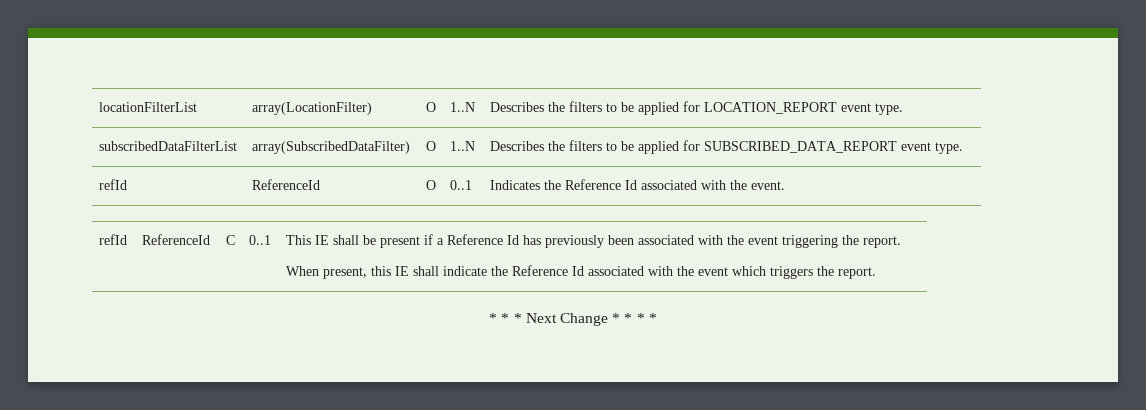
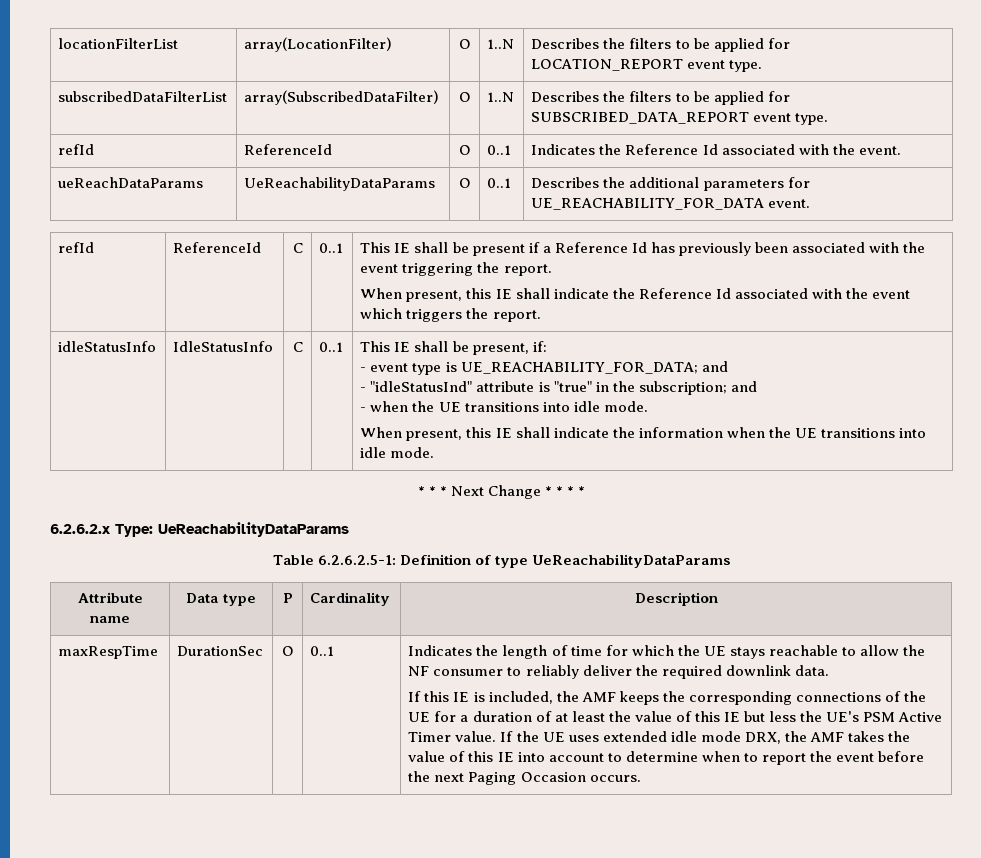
(786, 185) none -> [58,177,204,188] [244,177,436,191] [458,178,471,188] [487,178,512,188] [531,177,810,191] [531,198,811,210] // ueReachDataParams | UeReachabilityDataParams | O | 0..1 | Describes the additional parameters for UE_REACHABILITY_FOR_DATA event.
(877, 273) none -> [58,341,157,352] [173,341,274,352] [292,342,303,352] [319,342,344,352] [360,341,547,355] [360,361,728,375] [360,381,757,395] [360,401,648,412] [360,427,926,441] [360,447,435,458] // idleStatusInfo | IdleStatusInfo | C | 0..1 | This IE shall be present, if: // - event type is UE_REACHABILITY_FOR_DATA; and // - "idleStatusInd" attribute is "true" in the subscription; and // - when the UE transitions into idle mode. // When present, this IE shall indicate the information when the UE transitions into idle mode.
(657, 318) none -> [50,522,349,537] [272,554,731,568] [77,592,143,603] [90,616,130,623] [186,593,256,606] [282,593,293,603] [310,592,391,606] [634,592,718,606] [58,646,159,659] [177,646,264,656] [281,646,294,656] [310,646,335,656] [408,645,925,659] [408,665,829,679] [408,691,926,705] [408,711,943,722] [408,731,910,744] [408,751,924,765] [408,771,641,785] // 6.2.6.2.x Type: UeReachabilityDataParams // Table 6.2.6.2.5-1: Definition of type UeReachabilityDataParams // Attribute name | Data type | P | Cardinality | Description // maxRespTime | DurationSec | O | 0..1 | Indicates the length of time for which the UE stays reachable to allow the NF consumer to reliably deliver the required downlink data. // If this IE is included, the AMF keeps the corresponding connections of the UE for a duration of at least the value of this IE but less the UE's PSM Active Timer value. If the UE uses extended idle mode DRX, the AMF takes the value of this IE into account to determine when to report the event before the next Paging Occasion occurs.

